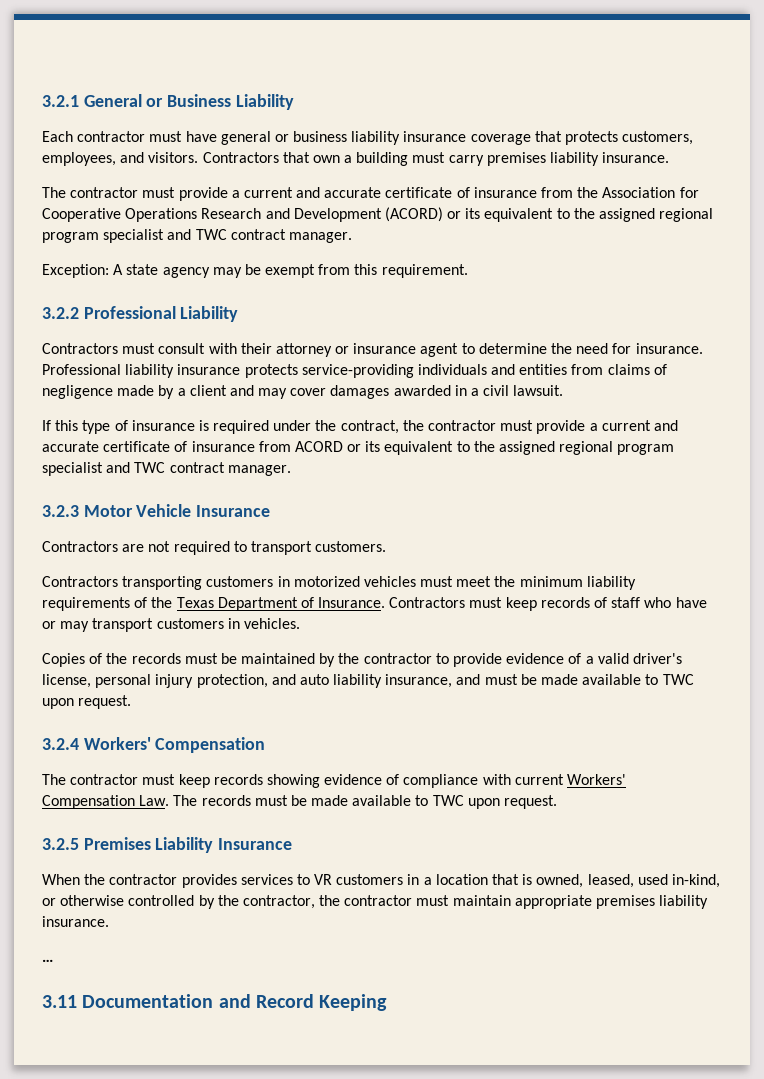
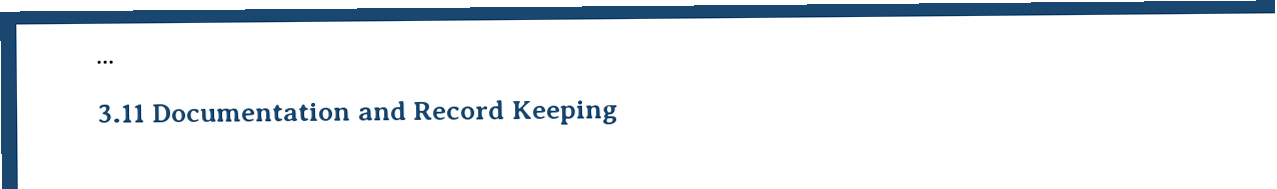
[42,94,294,110] [42,131,694,145] [42,152,670,166] [42,187,699,201] [42,207,714,222] [42,229,352,243] [42,264,468,278] [42,306,239,322] [42,343,703,357] [42,364,667,378] [42,385,564,399] [42,420,678,434] [42,441,675,455] [42,462,291,476] [42,504,271,517] [42,541,387,555] [42,576,636,590] [42,597,707,611] [42,618,300,632] [42,653,682,667] [42,674,694,688] [42,695,132,709] [42,737,266,753] [42,774,627,788] [42,795,558,809] [42,837,293,853] [42,874,720,888] [42,895,709,909] [42,916,109,927] 3.2.1 General or Business Liability // Each contractor must have general or business liability insurance coverage that protects customers, employees, and visitors. Contractors that own a building must carry premises liability insurance. // The contractor must provide a current and accurate certificate of insurance from the Association for Cooperative Operations Research and Development (ACORD) or its equivalent to the assigned regional program specialist and TWC contract manager. // Exception: A state agency may be exempt from this requirement. // 3.2.2 Professional Liability // Contractors must consult with their attorney or insurance agent to determine the need for insurance. Professional liability insurance protects service-providing individuals and entities from claims of negligence made by a client and may cover damages awarded in a civil lawsuit. // If this type of insurance is required under the contract, the contractor must provide a current and accurate certificate of insurance from ACORD or its equivalent to the assigned regional program specialist and TWC contract manager. // 3.2.3 Motor Vehicle Insurance // Contractors are not required to transport customers. // Contractors transporting customers in motorized vehicles must meet the minimum liability requirements of the Texas Department of Insurance. Contractors must keep records of staff who have or may transport customers in vehicles. // Copies of the records must be maintained by the contractor to provide evidence of a valid driver's license, personal injury protection, and auto liability insurance, and must be made available to TWC upon request. // 3.2.4 Workers' Compensation // The contractor must keep records showing evidence of compliance with current Workers' Compensation Law. The records must be made available to TWC upon request. // 3.2.5 Premises Liability Insurance // When the contractor provides services to VR customers in a location that is owned, leased, used in-kind, or otherwise controlled by the contractor, the contractor must maintain appropriate premises liability insurance. // -> (96, 62) none

